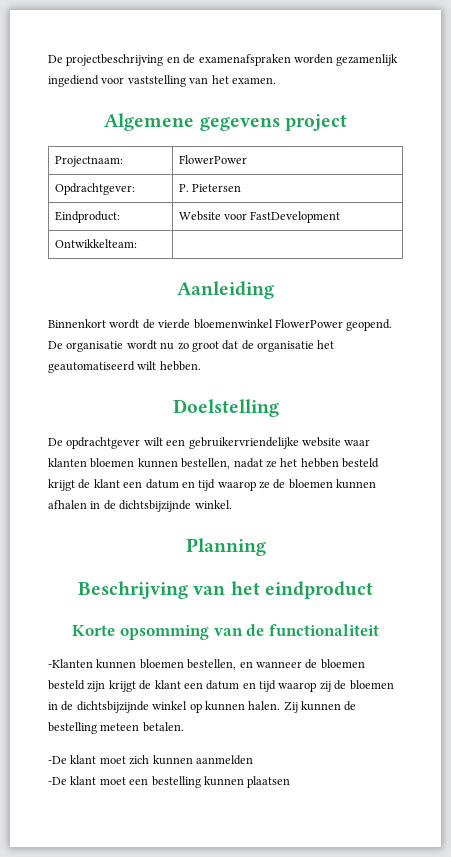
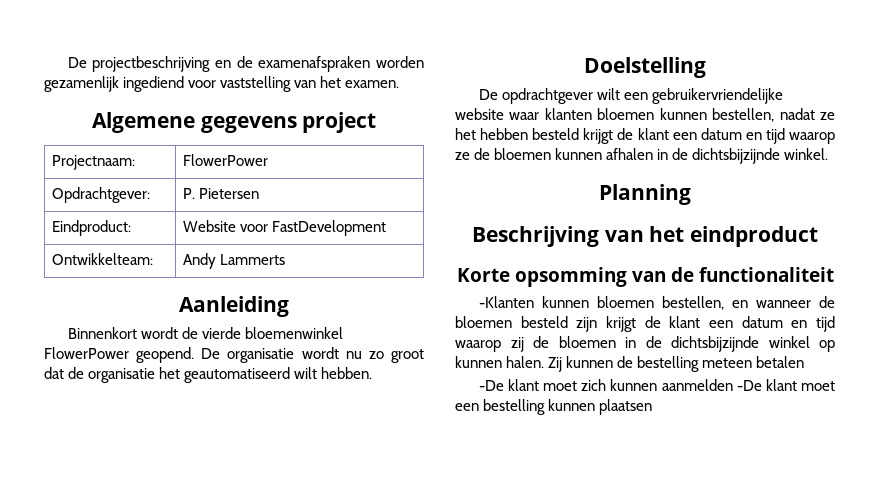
(137, 243) none -> [182,253,285,269] Andy Lammerts
[142,722,184,732] betalen. -> [756,356,805,368] betalen
(253, 760) // -> (733, 385) none

